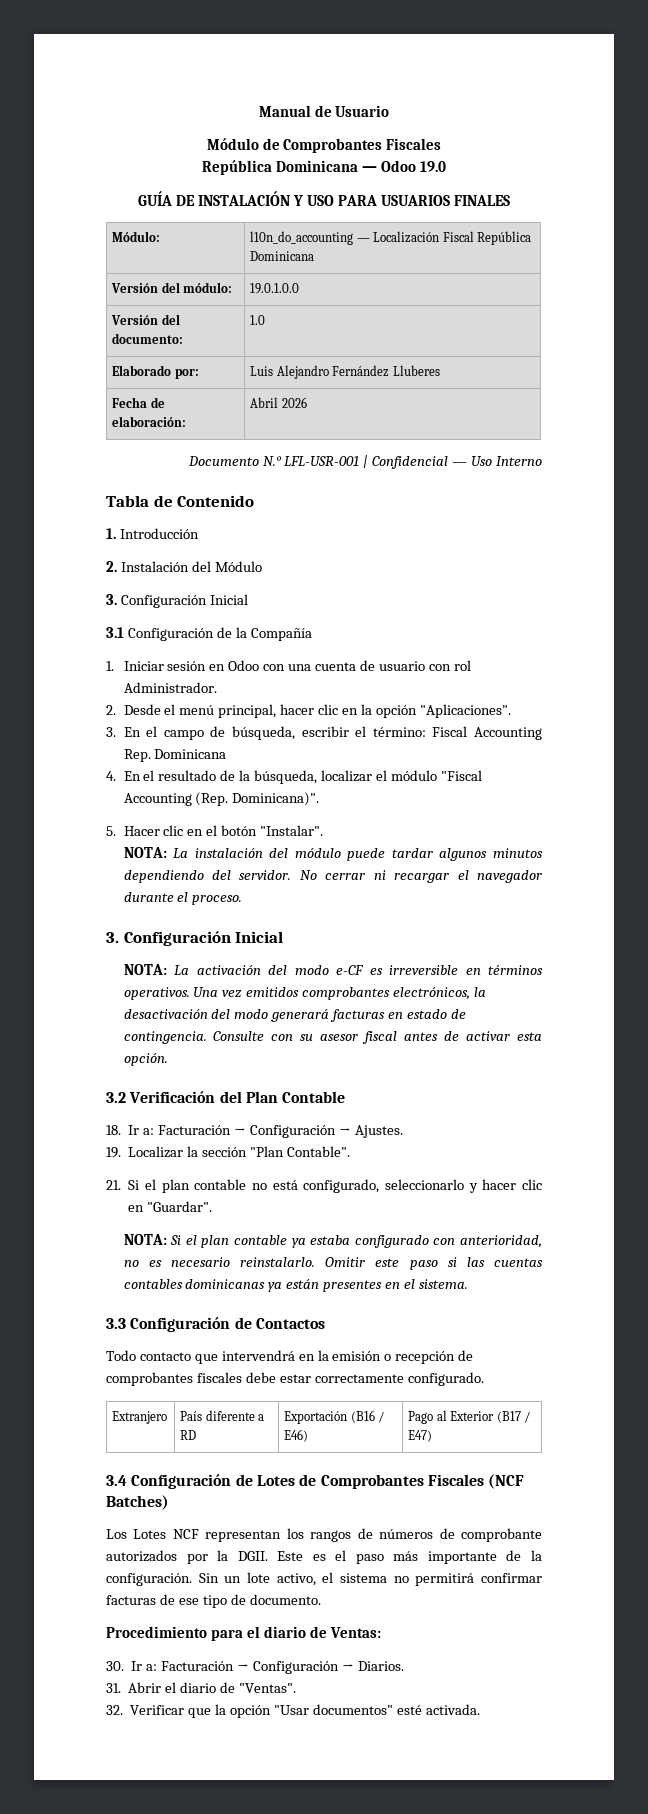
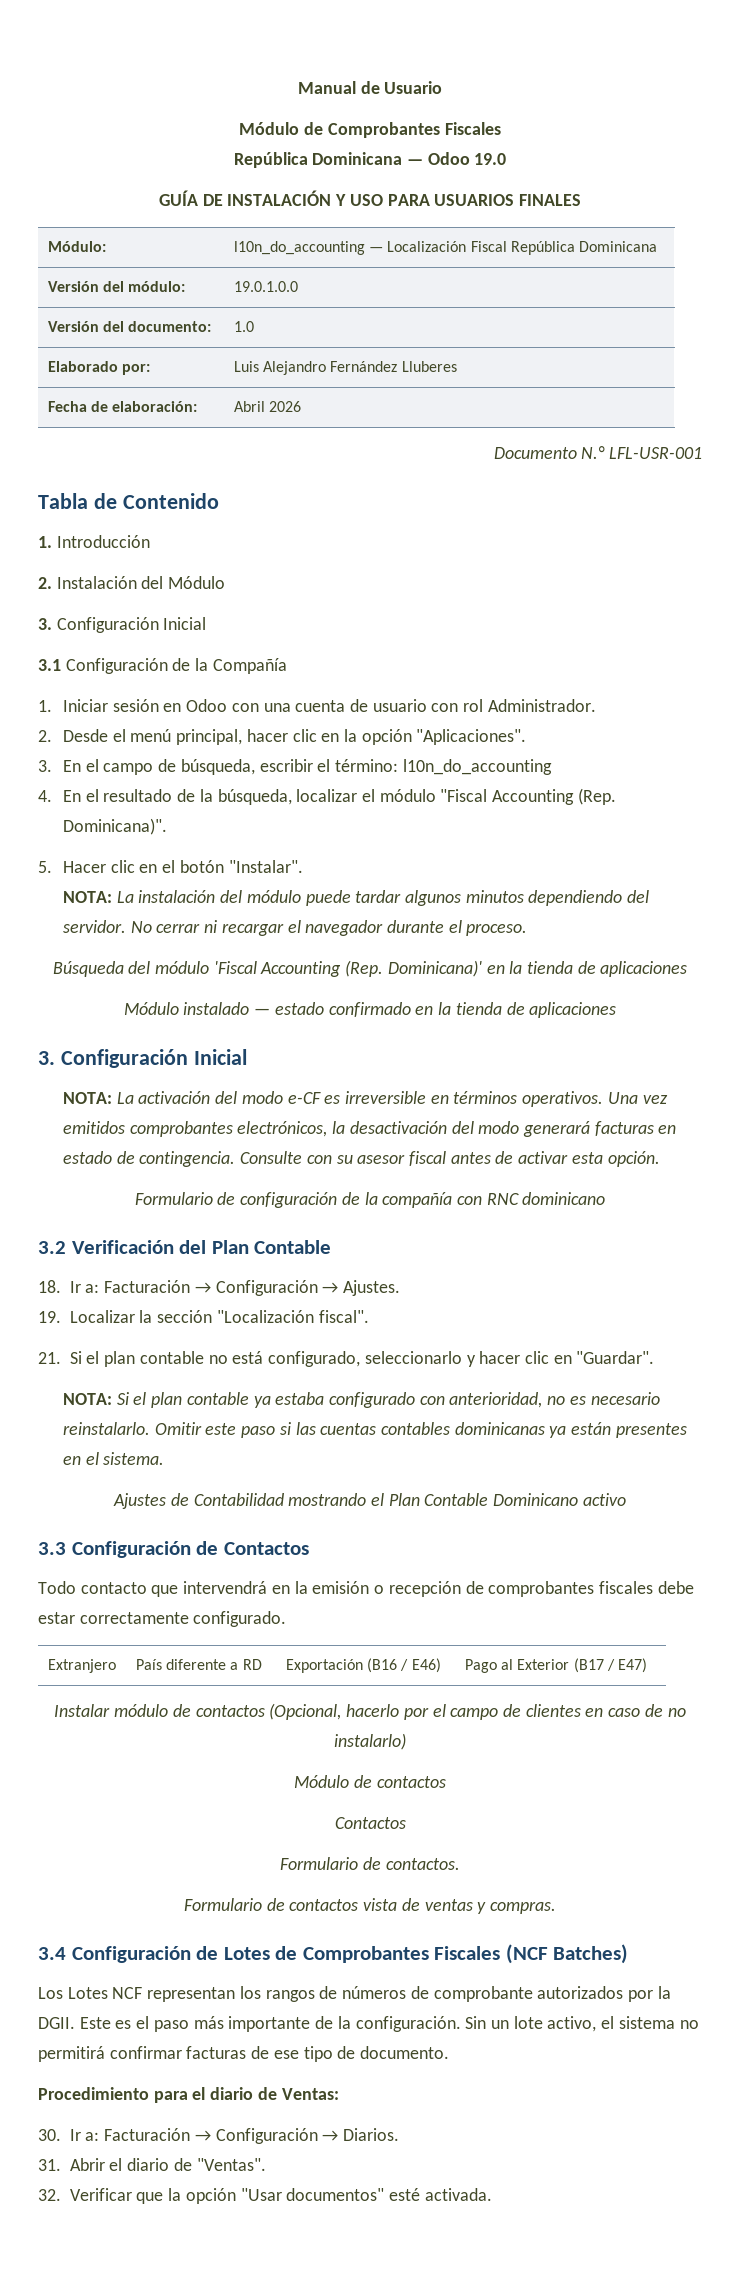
[363,455,542,469] | Confidencial — Uso Interno -> (702, 453) none
[432,726,542,740] [123,749,227,762] Fiscal Accounting Rep. Dominicana -> [402,759,552,775] l10n_do_accounting
(243, 900) none -> [52,960,688,977] [123,1002,617,1018] // Búsqueda del módulo 'Fiscal Accounting (Rep. Dominicana)' en la tienda de aplicaciones // Módulo instalado — estado confirmado en la tienda de aplicaciones
(168, 1059) none -> [134,1192,606,1208] // Formulario de configuración de la compañía con RNC dominicano
[249,1146,350,1157] "Plan Contable". -> [216,1310,369,1323] "Localización fiscal".
(468, 1284) none -> [113,1493,626,1509] // Ajustes de Contabilidad mostrando el Plan Contable Dominicano activo
(433, 1436) none -> [54,1703,686,1720] [334,1733,406,1750] [294,1775,446,1788] [334,1817,406,1829] [280,1857,460,1870] [183,1898,557,1914] // Instalar módulo de contactos (Opcional, hacerlo por el campo de clientes en caso de no instalarlo) // Módulo de contactos // Contactos // Formulario de contactos. // Formulario de contactos vista de ventas y compras.

